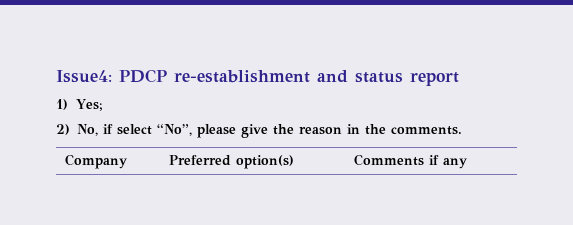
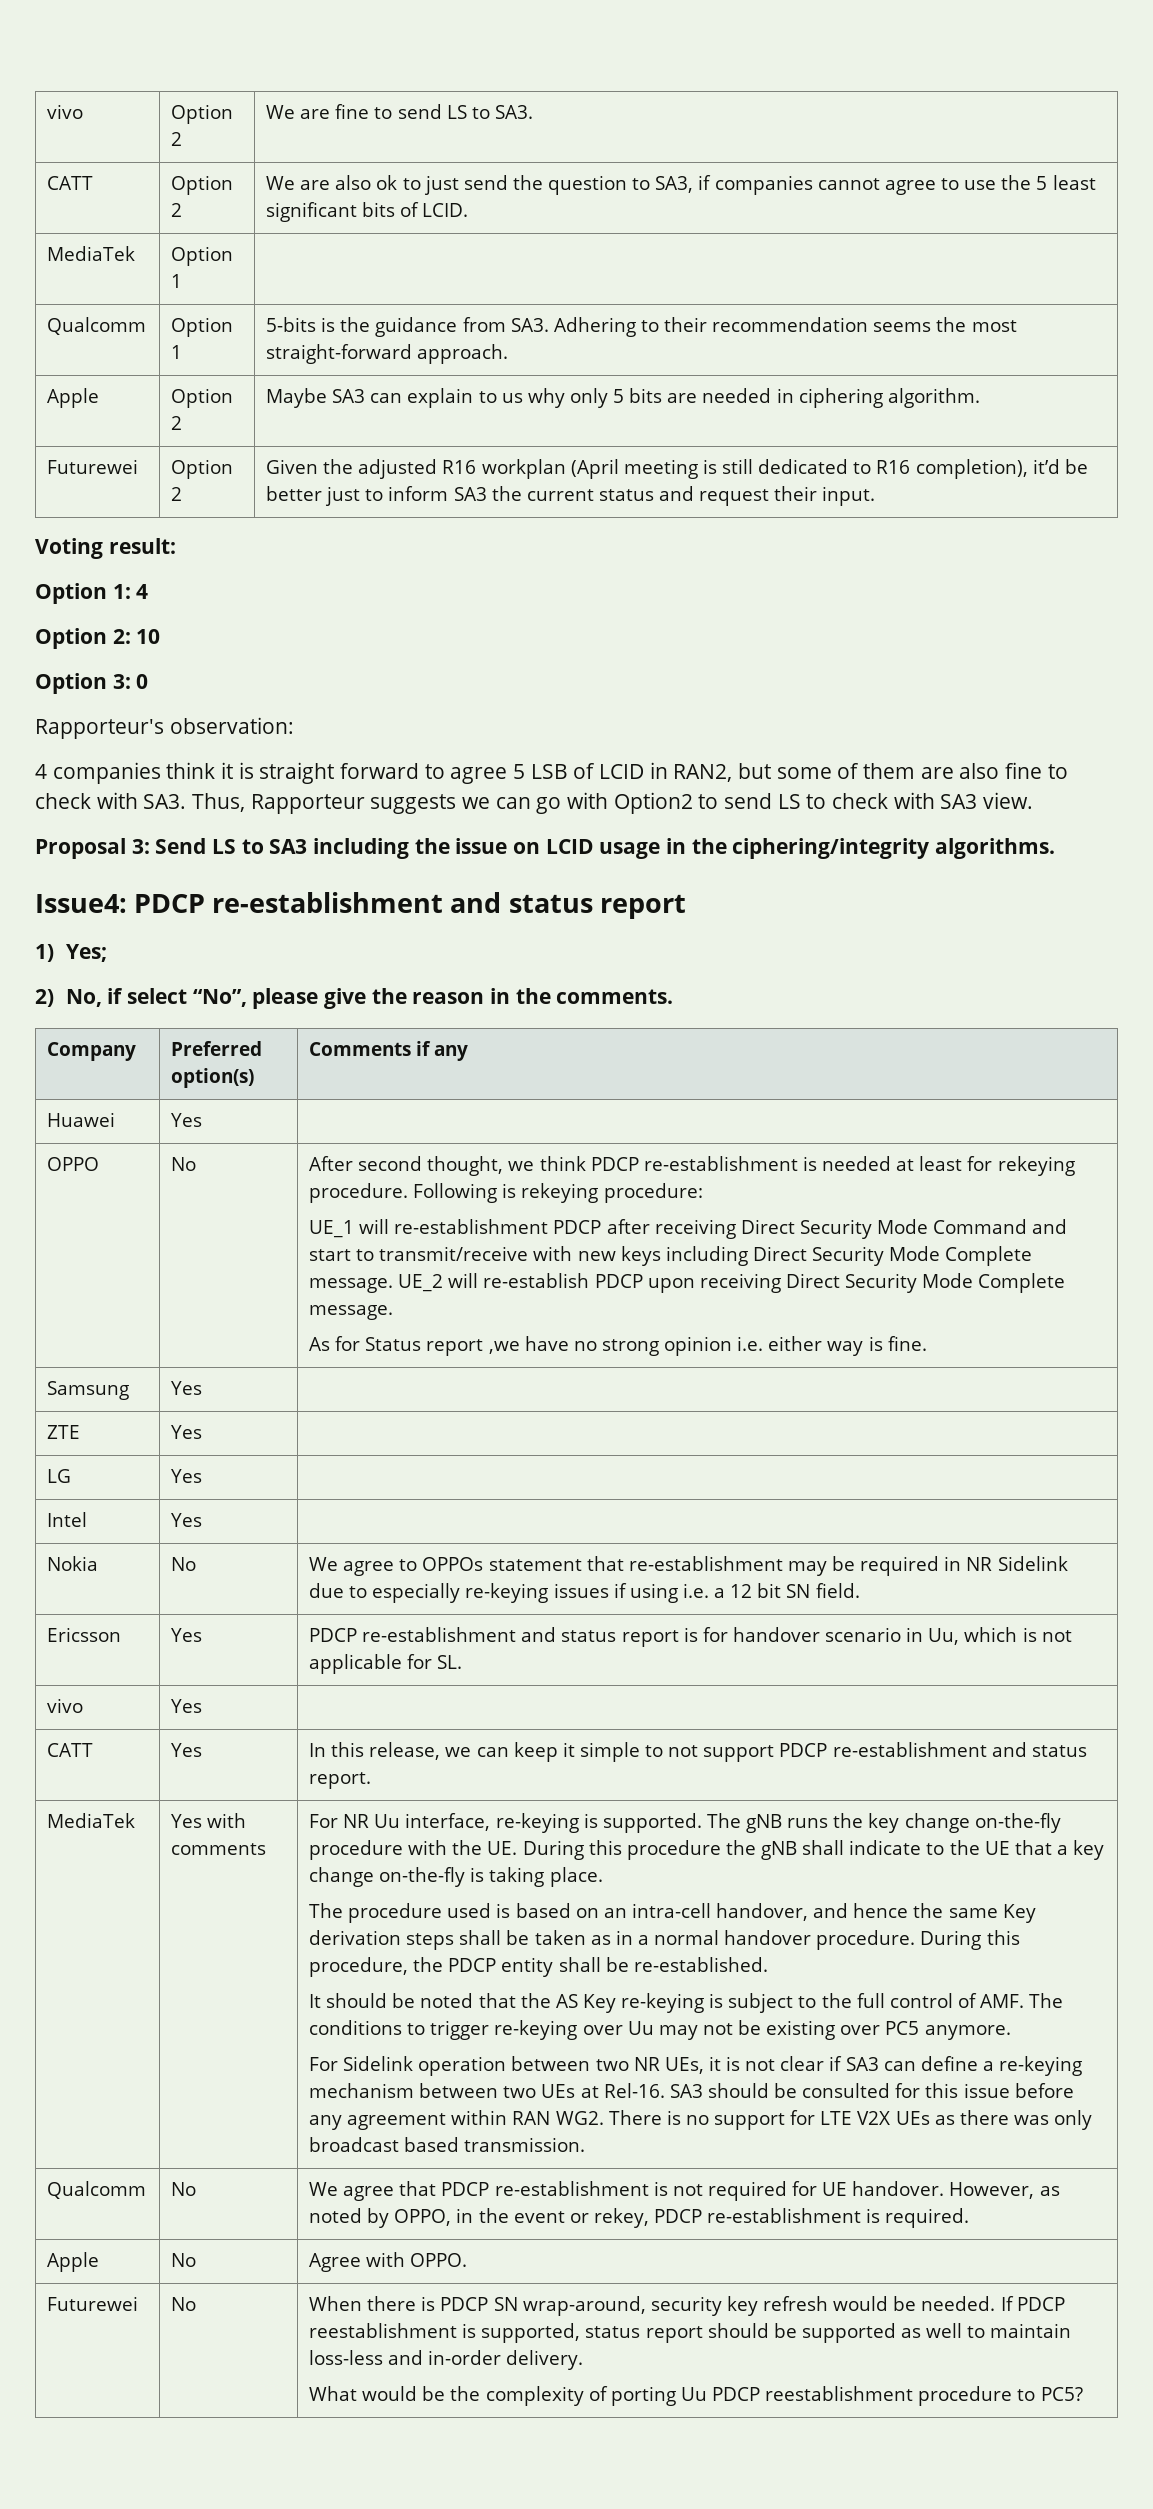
(56, 76) none -> [47,104,84,119] [171,104,234,124] [171,132,183,146] [266,104,533,119] [47,176,94,190] [171,175,234,195] [171,203,183,217] [266,175,1096,195] [266,202,469,222] [47,246,136,261] [171,246,234,266] [171,274,183,288] [47,317,147,335] [171,317,234,337] [171,345,183,359] [266,317,1017,337] [266,344,509,364] [47,388,100,408] [171,388,234,408] [171,416,183,430] [266,388,980,408] [47,459,139,474] [171,459,234,479] [171,487,183,501] [266,459,1088,479] [266,486,876,506] [35,538,176,559] [35,583,149,604] [35,628,161,649] [35,673,149,694] [35,717,294,739] [35,762,1068,784] [35,792,1034,814] [35,838,1056,859] vivo | Option 2 | We are fine to send LS to SA3. // CATT | Option 2 | We are also ok to just send the question to SA3, if companies cannot agree to use the 5 least significant bits of LCID. // MediaTek | Option 1 | // Qualcomm | Option 1 | 5-bits is the guidance from SA3. Adhering to their recommendation seems the most straight-forward approach. // Apple | Option 2 | Maybe SA3 can explain to us why only 5 bits are needed in ciphering algorithm. // Futurewei | Option 2 | Given the adjusted R16 workplan (April meeting is still dedicated to R16 completion), it’d be better just to inform SA3 the current status and request their input. // Voting result: // Option 1: 4 // Option 2: 10 // Option 3: 0 // Rapporteur's observation: // 4 companies think it is straight forward to agree 5 LSB of LCID in RAN2, but some of them are also fine to check with SA3. Thus, Rapporteur suggests we can go with Option2 to send LS to check with SA3 view. // Proposal 3: Send LS to SA3 including the issue on LCID usage in the ciphering/integrity algorithms. //
(467, 163) none -> [47,1112,116,1127] [171,1113,203,1127] [47,1157,100,1171] [171,1157,197,1171] [309,1156,1075,1176] [309,1183,703,1203] [309,1219,1068,1239] [309,1246,1033,1266] [309,1273,1066,1293] [309,1305,394,1320] [309,1336,927,1356] [47,1381,130,1400] [171,1381,203,1395] [47,1425,81,1439] [171,1425,203,1439] [47,1469,72,1483] [171,1469,203,1483] [47,1512,88,1527] [171,1513,203,1527] [47,1556,99,1571] [171,1557,197,1571] [309,1556,1068,1576] [309,1583,860,1603] [47,1627,122,1642] [171,1628,203,1642] [309,1627,1072,1647] [309,1654,463,1674] [47,1698,84,1713] [171,1699,203,1713] [47,1743,94,1757] [171,1743,203,1757] [309,1742,1087,1762] [309,1772,372,1789] [47,1813,136,1828] [171,1813,247,1828] [171,1843,267,1855] [309,1813,1061,1833] [309,1840,1105,1860] [309,1867,603,1887] [309,1903,1036,1923] [309,1930,1020,1950] [309,1957,768,1977] [309,1993,1064,2013] [309,2020,1011,2040] [309,2056,1083,2076] [309,2083,1074,2098] [309,2110,1093,2130] [309,2137,586,2152] [47,2181,147,2199] [171,2182,197,2196] [309,2181,1060,2201] [309,2208,970,2228] [47,2252,100,2272] [171,2253,197,2267] [309,2252,468,2272] [47,2296,139,2311] [171,2297,197,2311] [309,2296,1065,2316] [309,2323,1072,2343] [309,2350,584,2370] [309,2386,1083,2406] // Huawei | Yes | // OPPO | No | After second thought, we think PDCP re-establishment is needed at least for rekeying procedure. Following is rekeying procedure: // UE_1 will re-establishment PDCP after receiving Direct Security Mode Command and start to transmit/receive with new keys including Direct Security Mode Complete message. UE_2 will re-establish PDCP upon receiving Direct Security Mode Complete message. // As for Status report ,we have no strong opinion i.e. either way is fine. // Samsung | Yes | // ZTE | Yes | // LG | Yes | // Intel | Yes | // Nokia | No | We agree to OPPOs statement that re-establishment may be required in NR Sidelink due to especially re-keying issues if using i.e. a 12 bit SN field. // Ericsson | Yes | PDCP re-establishment and status report is for handover scenario in Uu, which is not applicable for SL. // vivo | Yes | // CATT | Yes | In this release, we can keep it simple to not support PDCP re-establishment and status report. // MediaTek | Yes with comments | For NR Uu interface, re-keying is supported. The gNB runs the key change on-the-fly procedure with the UE. During this procedure the gNB shall indicate to the UE that a key change on-the-fly is taking place. // The procedure used is based on an intra-cell handover, and hence the same Key derivation steps shall be taken as in a normal handover procedure. During this procedure, the PDCP entity shall be re-established. // It should be noted that the AS Key re-keying is subject to the full control of AMF. The conditions to trigger re-keying over Uu may not be existing over PC5 anymore. // For Sidelink operation between two NR UEs, it is not clear if SA3 can define a re-keying mechanism between two UEs at Rel-16. SA3 should be consulted for this issue before any agreement within RAN WG2. There is no support for LTE V2X UEs as there was only broadcast based transmission. // Qualcomm | No | We agree that PDCP re-establishment is not required for UE handover. However, as noted by OPPO, in the event or rekey, PDCP re-establishment is required. // Apple | No | Agree with OPPO. // Futurewei | No | When there is PDCP SN wrap-around, security key refresh would be needed. If PDCP reestablishment is supported, status report should be supported as well to maintain loss-less and in-order delivery. // What would be the complexity of porting Uu PDCP reestablishment procedure to PC5?

